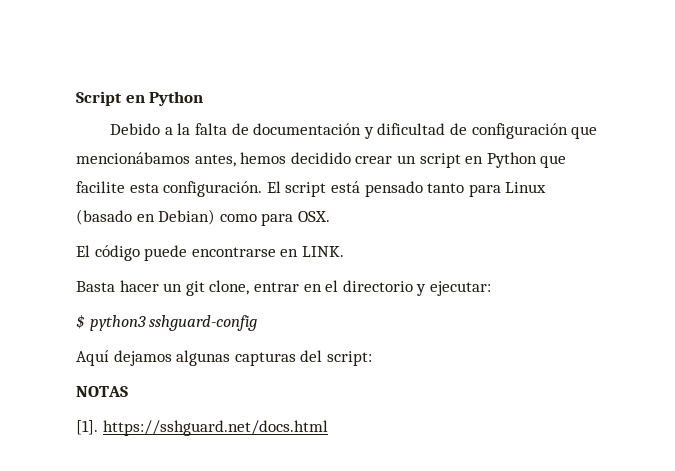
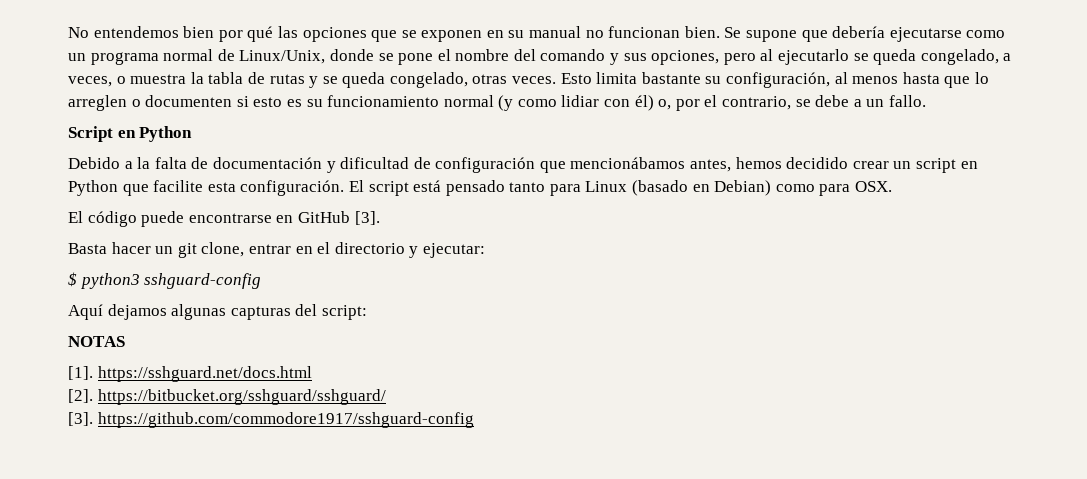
(76, 98) none -> [68,26,1006,42] [68,49,1012,65] [68,72,989,88] [68,95,926,111] No entendemos bien por qué las opciones que se exponen en su manual no funcionan bien. Se supone que debería ejecutarse como un programa normal de Linux/Unix, donde se pone el nombre del comando y sus opciones, pero al ejecutarlo se queda congelado, a veces, o muestra la tabla de rutas y se queda congelado, otras veces. Esto limita bastante su configuración, al menos hasta que lo arreglen o documenten si esto es su funcionamiento normal (y como lidiar con él) o, por el contrario, se debe a un fallo. //
[301,246,344,257] LINK. -> [297,211,380,225] GitHub [3].
(328, 428) none -> [68,389,386,405] [68,412,474,428] // [2]. https://bitbucket.org/sshguard/sshguard/ // [3]. https://github.com/commodore1917/sshguard-config

